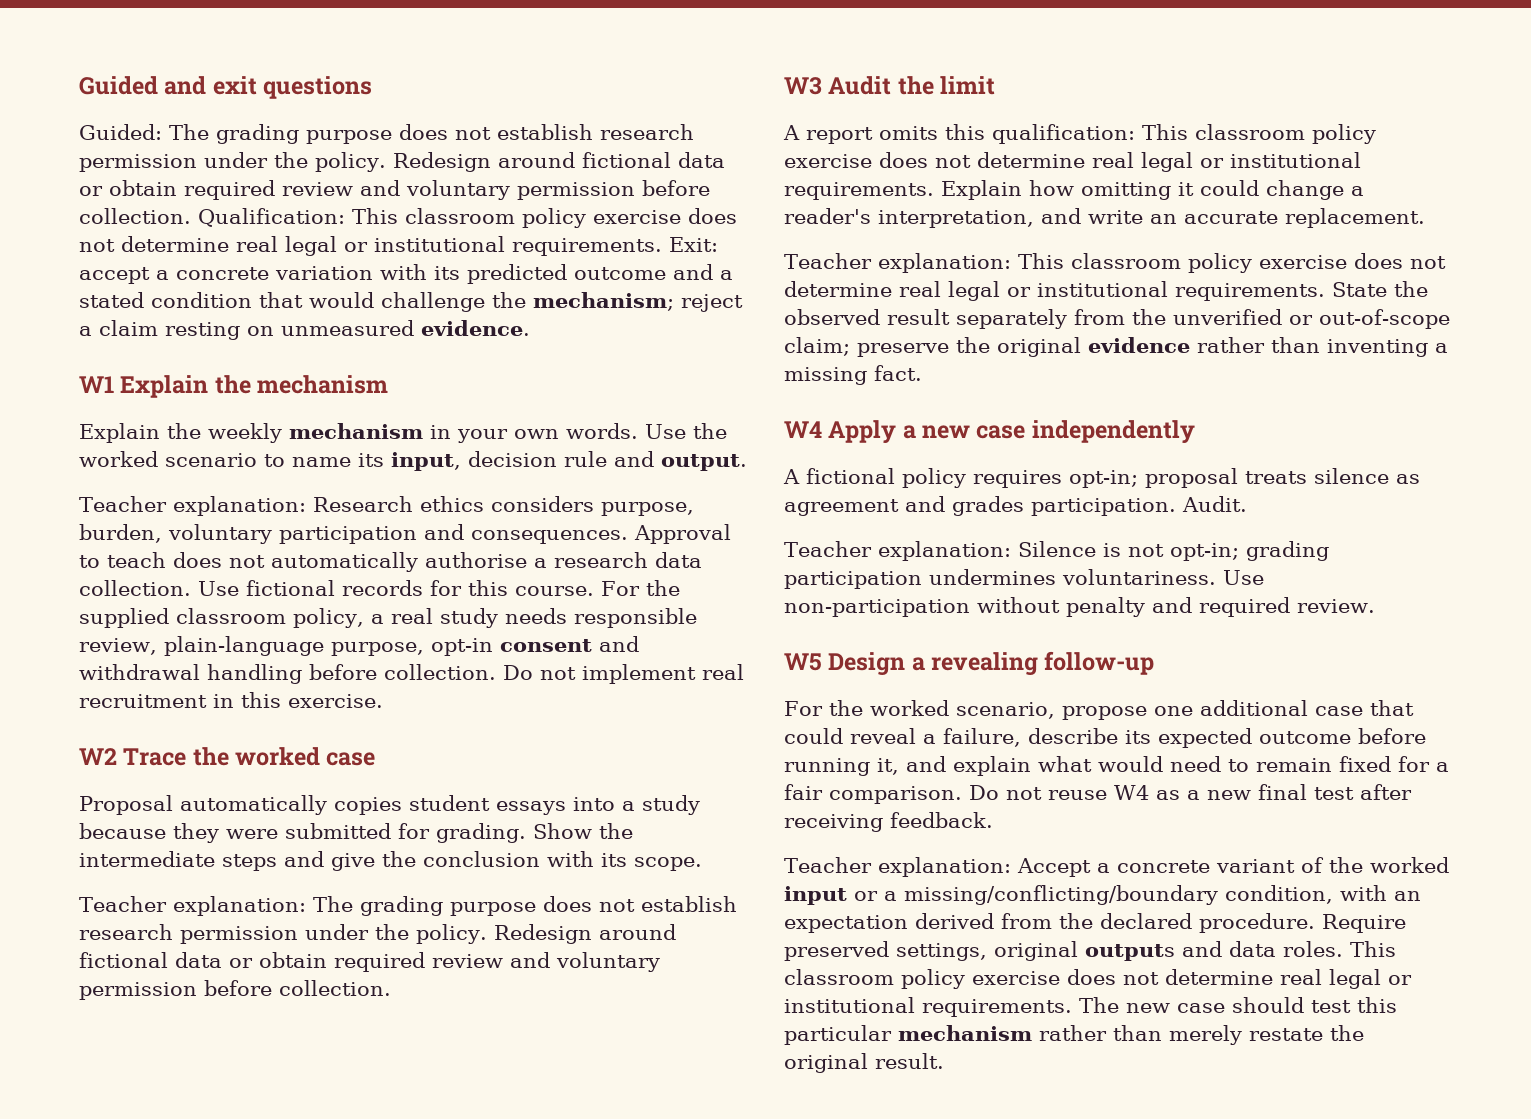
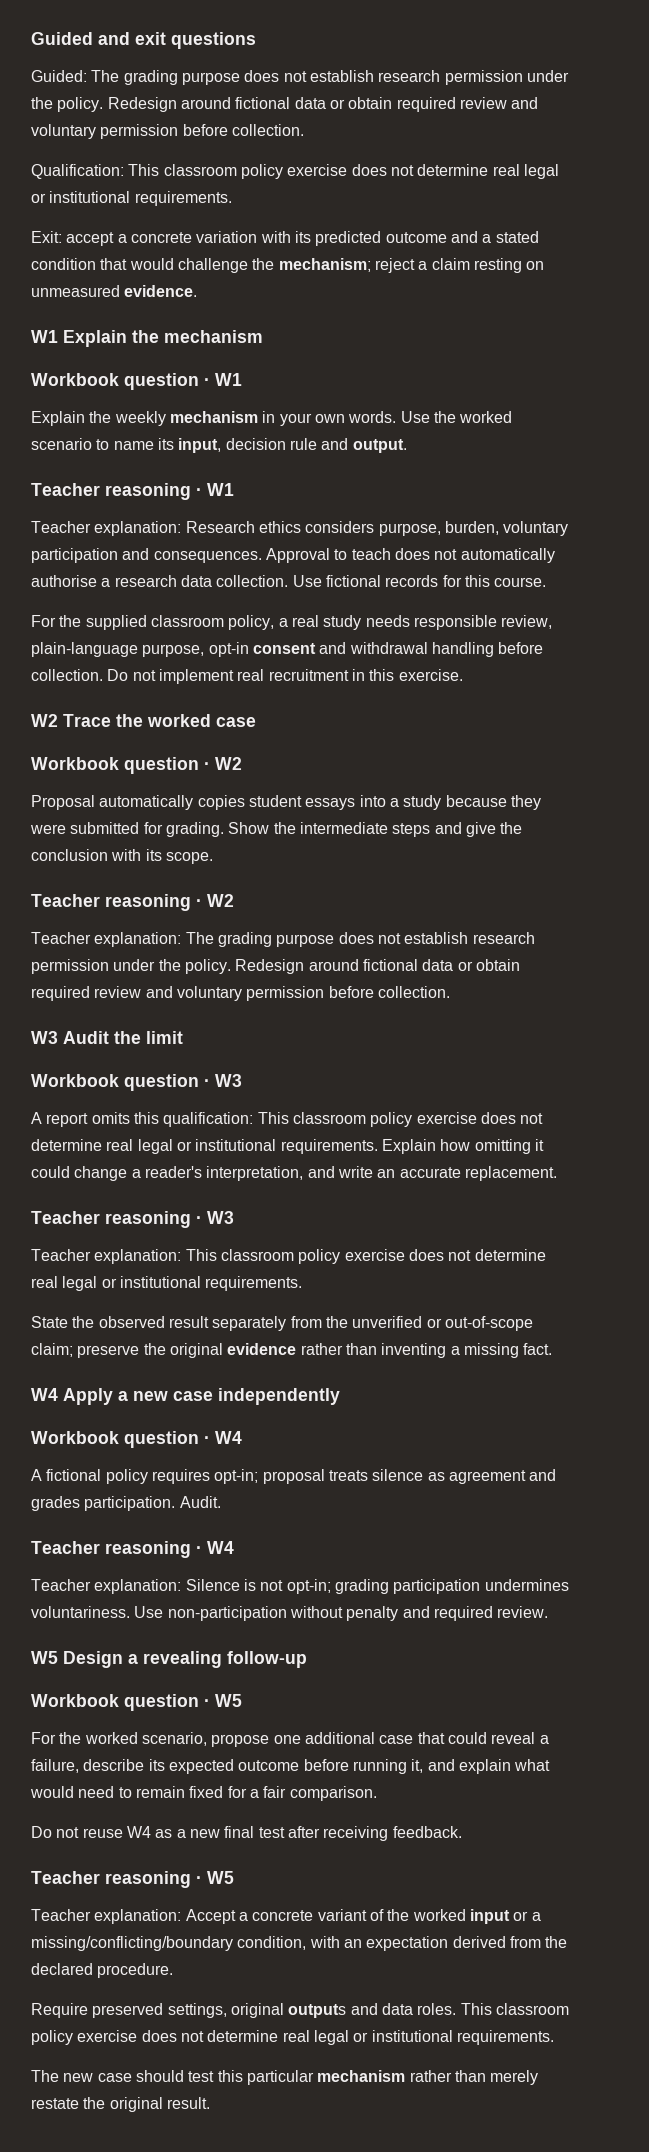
(191, 216) none -> (304, 130) //
(662, 247) none -> (232, 198) //
(389, 384) none -> [31,373,242,390] // Workbook question · W1
(747, 462) none -> [31,483,234,500] // Teacher reasoning · W1
(594, 591) none -> (547, 582) //
(376, 759) none -> [31,757,242,774] // Workbook question · W2
(702, 864) none -> [31,894,234,911] // Teacher reasoning · W2
(996, 85) none -> [31,1074,242,1091] // Workbook question · W3
(1425, 218) none -> [31,1211,234,1228] // Teacher reasoning · W3
(1325, 292) none -> (303, 1283) //
(1195, 432) none -> [31,1431,242,1448] // Workbook question · W4
(1247, 504) none -> [31,1541,234,1558] // Teacher reasoning · W4
(1155, 663) none -> [31,1694,242,1711] // Workbook question · W5
(962, 795) none -> (377, 1793) //
(993, 820) none -> [31,1871,234,1888] // Teacher reasoning · W5
(1315, 923) none -> (174, 1970) //
(1072, 1008) none -> (554, 2037) //

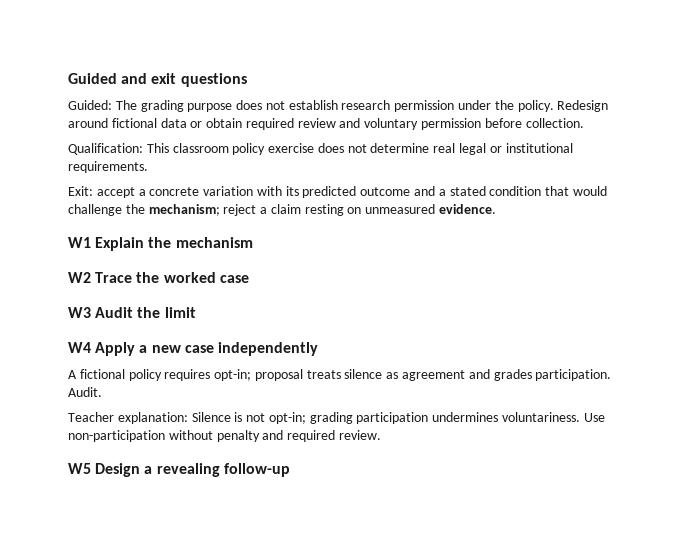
[31,373,242,390] [31,411,513,426] [31,438,407,453] [31,483,234,500] [31,521,569,536] [31,548,555,563] [31,575,547,587] [31,615,553,630] [31,642,544,657] [31,669,463,684] // Workbook question · W1 // Explain the weekly mechanism in your own words. Use the worked scenario to name its input, decision rule and output. // Teacher reasoning · W1 // Teacher explanation: Research ethics considers purpose, burden, voluntary participation and consequences. Approval to teach does not automatically authorise a research data collection. Use fictional records for this course. // For the supplied classroom policy, a real study needs responsible review, plain-language purpose, opt-in consent and withdrawal handling before collection. Do not implement real recruitment in this exercise. -> (253, 242) none
[31,757,242,774] [31,795,541,810] [30,822,523,837] [31,849,213,864] [31,894,234,911] [31,932,535,947] [31,959,520,974] [31,986,450,1001] [31,1031,183,1044] [31,1074,242,1091] [31,1112,544,1127] [31,1139,544,1154] [31,1166,557,1181] [31,1211,234,1228] [31,1249,546,1264] [31,1276,303,1291] [31,1316,533,1331] [31,1343,553,1358] Workbook question · W2 // Proposal automatically copies student essays into a study because they were submitted for grading. Show the intermediate steps and give the conclusion with its scope. // Teacher reasoning · W2 // Teacher explanation: The grading purpose does not establish research permission under the policy. Redesign around fictional data or obtain required review and voluntary permission before collection. // W3 Audit the limit // Workbook question · W3 // A report omits this qualification: This classroom policy exercise does not determine real legal or institutional requirements. Explain how omitting it could change a reader's interpretation, and write an accurate replacement. // Teacher reasoning · W3 // Teacher explanation: This classroom policy exercise does not determine real legal or institutional requirements. // State the observed result separately from the unverified or out-of-scope claim; preserve the original evidence rather than inventing a missing fact. -> [68,307,196,318] W3 Audit the limit
[31,1431,242,1448] // Workbook question · W4 -> (318, 349) none
[31,1541,234,1558] // Teacher reasoning · W4 -> (102, 392) none
[31,1694,242,1711] [31,1732,549,1747] [31,1759,551,1774] [30,1786,377,1801] [31,1826,462,1841] [31,1871,234,1888] [31,1909,541,1924] [31,1936,568,1951] [31,1963,174,1978] [31,2003,569,2018] [31,2030,554,2045] [31,2070,539,2085] [31,2097,210,2112] // Workbook question · W5 // For the worked scenario, propose one additional case that could reveal a failure, describe its expected outcome before running it, and explain what would need to remain fixed for a fair comparison. // Do not reuse W4 as a new final test after receiving feedback. // Teacher reasoning · W5 // Teacher explanation: Accept a concrete variant of the worked input or a missing/conflicting/boundary condition, with an expectation derived from the declared procedure. // Require preserved settings, original outputs and data roles. This classroom policy exercise does not determine real legal or institutional requirements. // The new case should test this particular mechanism rather than merely restate the original result. -> (290, 470) none

